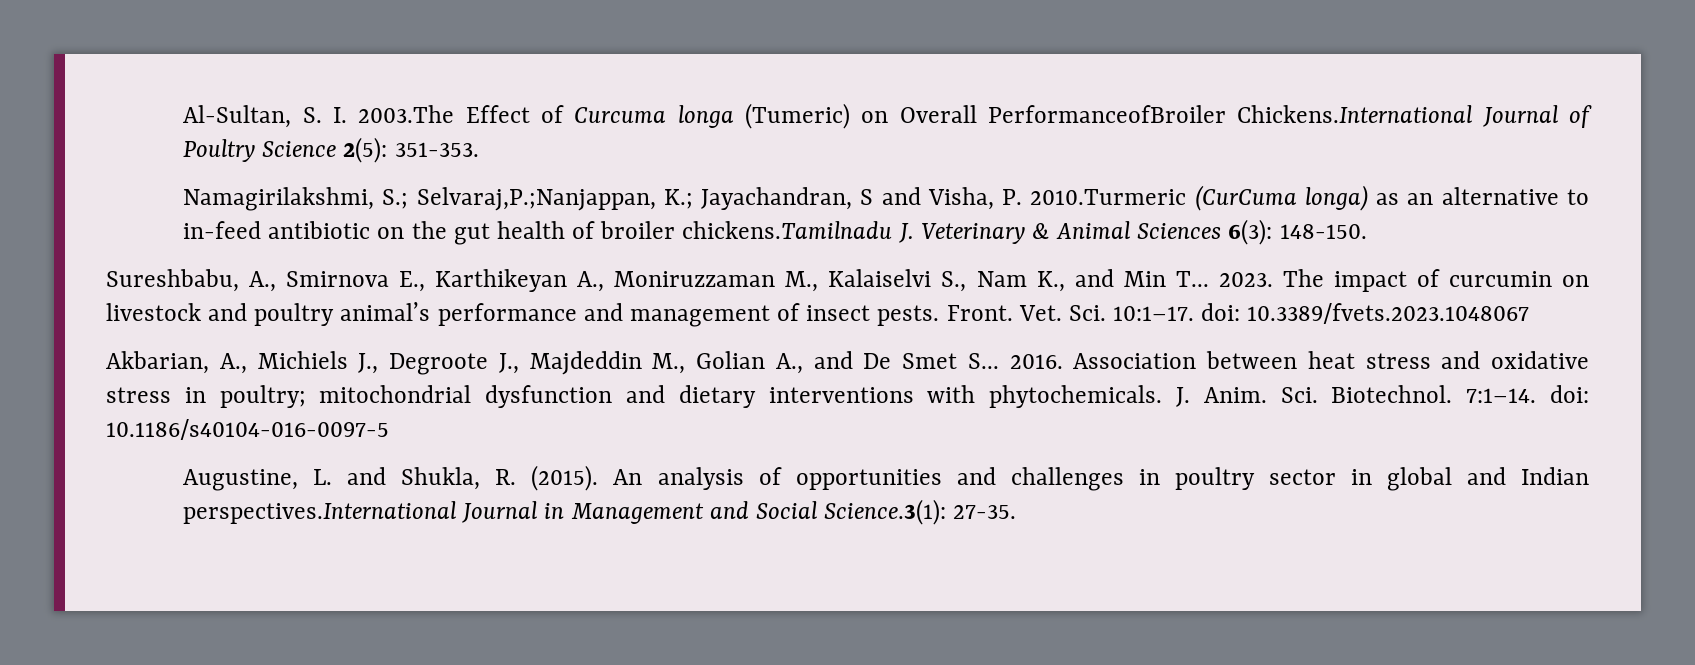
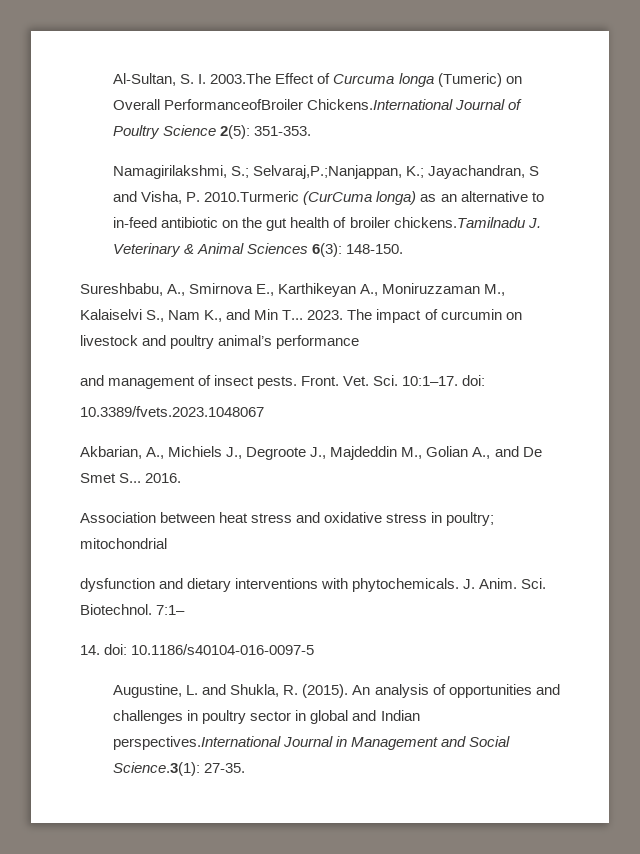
(577, 314) none -> (360, 342) //
(1241, 312) none -> (486, 380) //
(1063, 361) none -> (182, 478) //
(472, 394) none -> (167, 543) //
[1466,388,1537,403] 7:1–14. -> [156,605,186,615] [80,645,100,655] 7:1– // 14.

